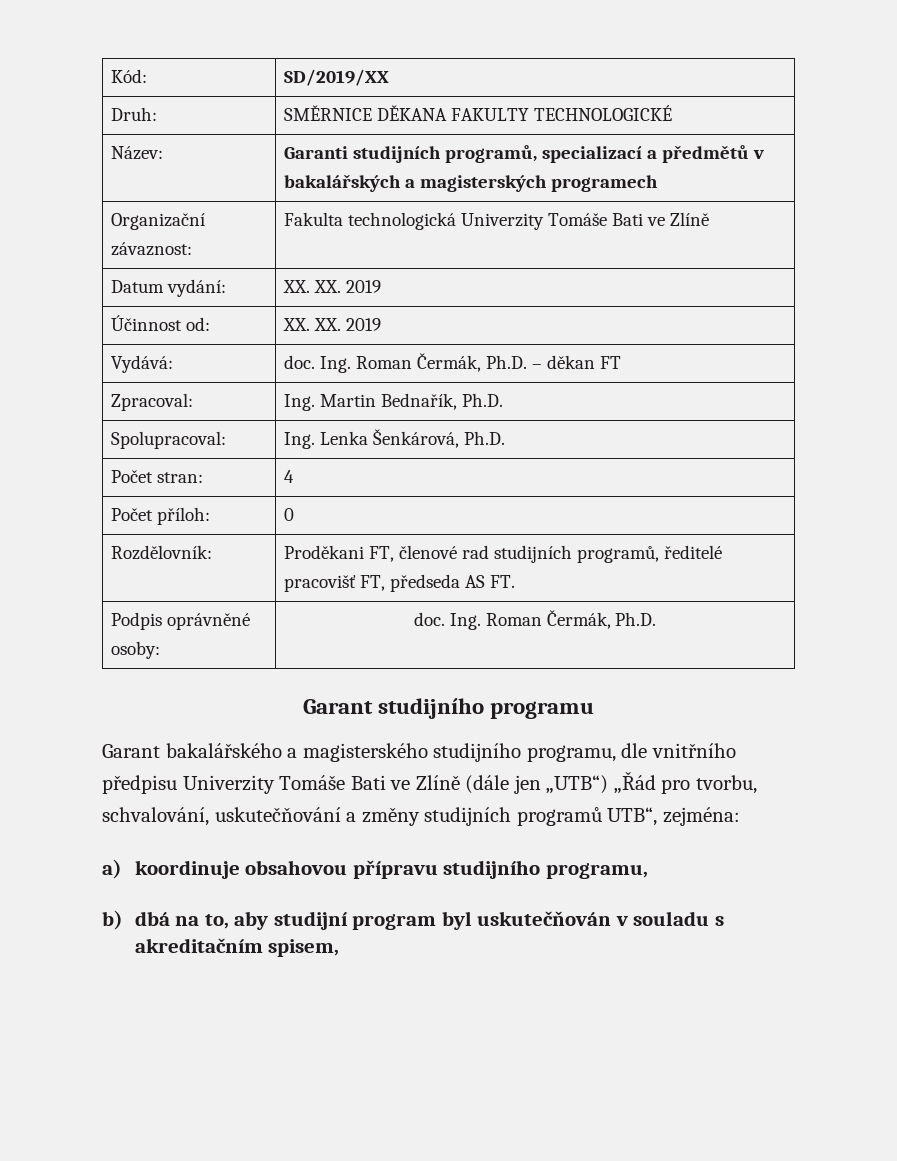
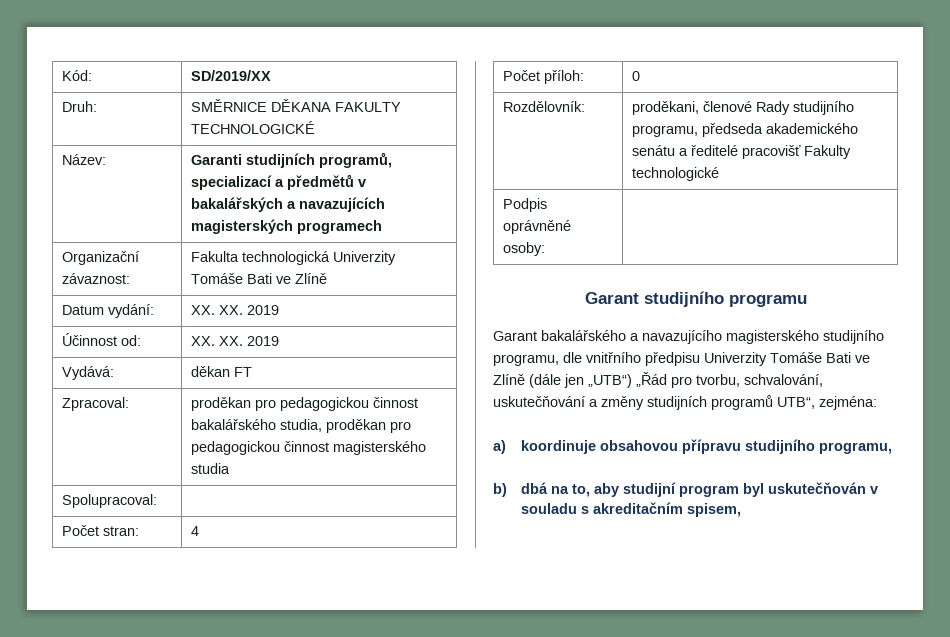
(416, 183) none -> [299,197,386,212] navazujících
[284,353,622,373] [111,393,194,411] [284,393,504,411] [111,431,227,449] [284,429,506,449] doc. Ing. Roman Čermák, Ph.D. – děkan FT // Zpracoval: | Ing. Martin Bednařík, Ph.D. // Spolupracoval: | Ing. Lenka Šenkárová, Ph.D. -> [191,366,253,377] [62,397,130,411] [191,397,419,411] [191,419,412,433] [191,441,427,455] [191,463,231,474] [62,494,158,508] děkan FT // Zpracoval: | proděkan pro pedagogickou činnost bakalářského studia, proděkan pro pedagogickou činnost magisterského studia // Spolupracoval: |
[284,545,723,563] [284,574,516,592] [111,612,251,630] [111,641,161,659] [413,610,657,630] Proděkani FT, členové rad studijních programů, ředitelé pracovišť FT, předseda AS FT. // Podpis oprávněné osoby: | doc. Ing. Roman Čermák, Ph.D. -> [632,101,855,115] [632,123,859,137] [632,145,852,159] [632,167,720,181] [503,198,548,212] [503,220,572,234] [503,242,546,256] proděkani, členové Rady studijního programu, předseda akademického senátu a ředitelé pracovišť Fakulty technologické // Podpis oprávněné osoby: |
(298, 753) none -> [642,330,722,344] navazujícího

